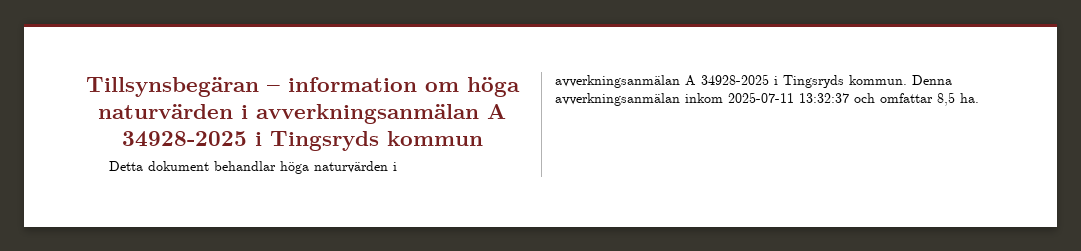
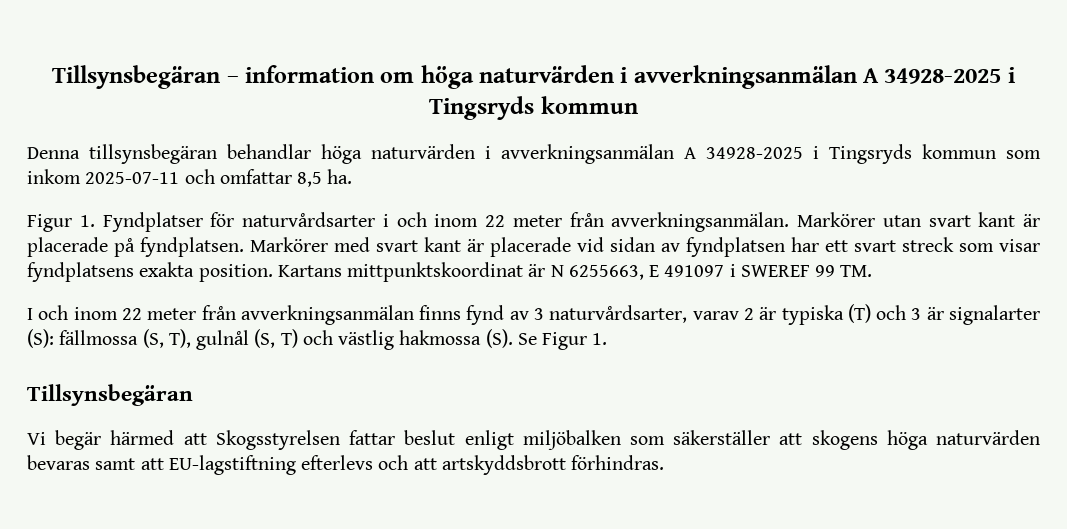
[109,161,210,171] Detta dokument -> [27,144,217,164] Denna tillsynsbegäran
[849,75,952,85] [555,93,680,106] kommun. Denna avverkningsanmälan -> [922,144,1041,159] kommun som
[799,93,849,103] 13:32:37 -> (180, 178) none
(979, 98) none -> [27,212,1040,232] [27,237,1040,257] [27,262,873,282] [27,304,1040,325] [27,329,608,350] [27,384,193,406] [27,430,1040,450] [27,455,665,475] // Figur 1. Fyndplatser för naturvårdsarter i och inom 22 meter från avverkningsanmälan. Markörer utan svart kant är placerade på fyndplatsen. Markörer med svart kant är placerade vid sidan av fyndplatsen har ett svart streck som visar fyndplatsens exakta position. Kartans mittpunktskoordinat är N 6255663, E 491097 i SWEREF 99 TM. // I och inom 22 meter från avverkningsanmälan finns fynd av 3 naturvårdsarter, varav 2 är typiska (T) och 3 är signalarter (S): fällmossa (S, T), gulnål (S, T) och västlig hakmossa (S). Se Figur 1. // Tillsynsbegäran // Vi begär härmed att Skogsstyrelsen fattar beslut enligt miljöbalken som säkerställer att skogens höga naturvärden bevaras samt att EU-lagstiftning efterlevs och att artskyddsbrott förhindras.

